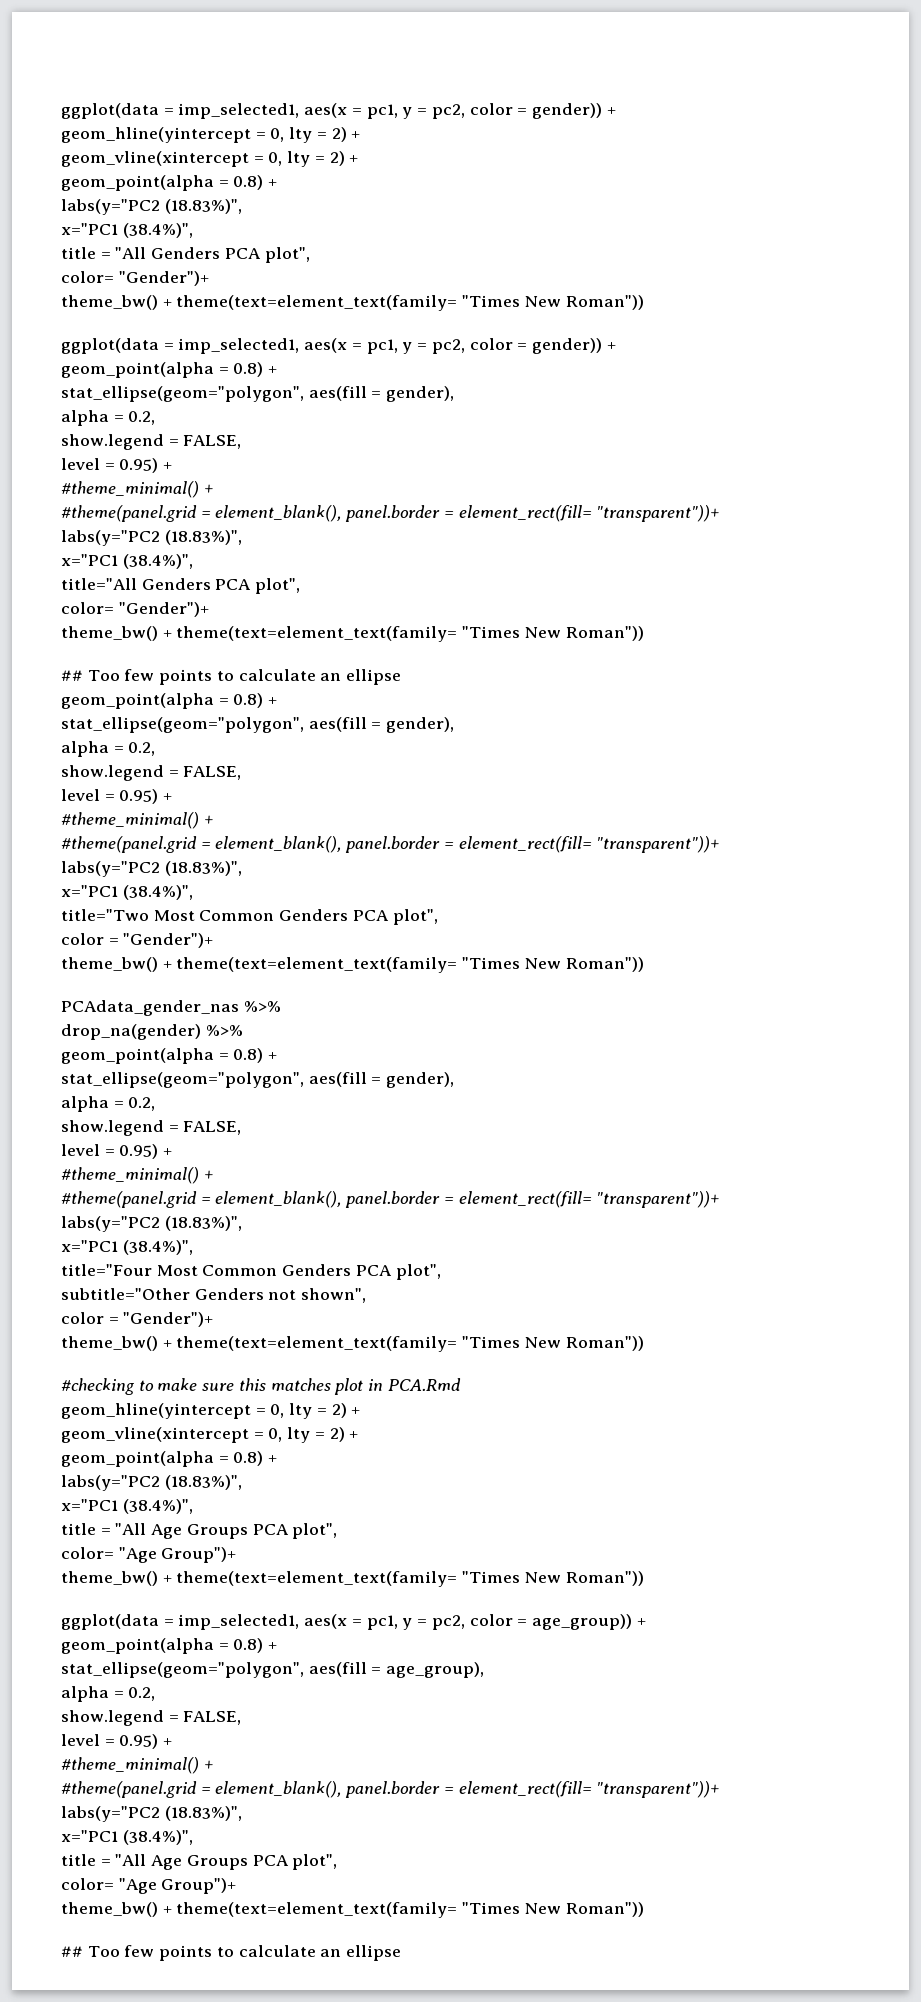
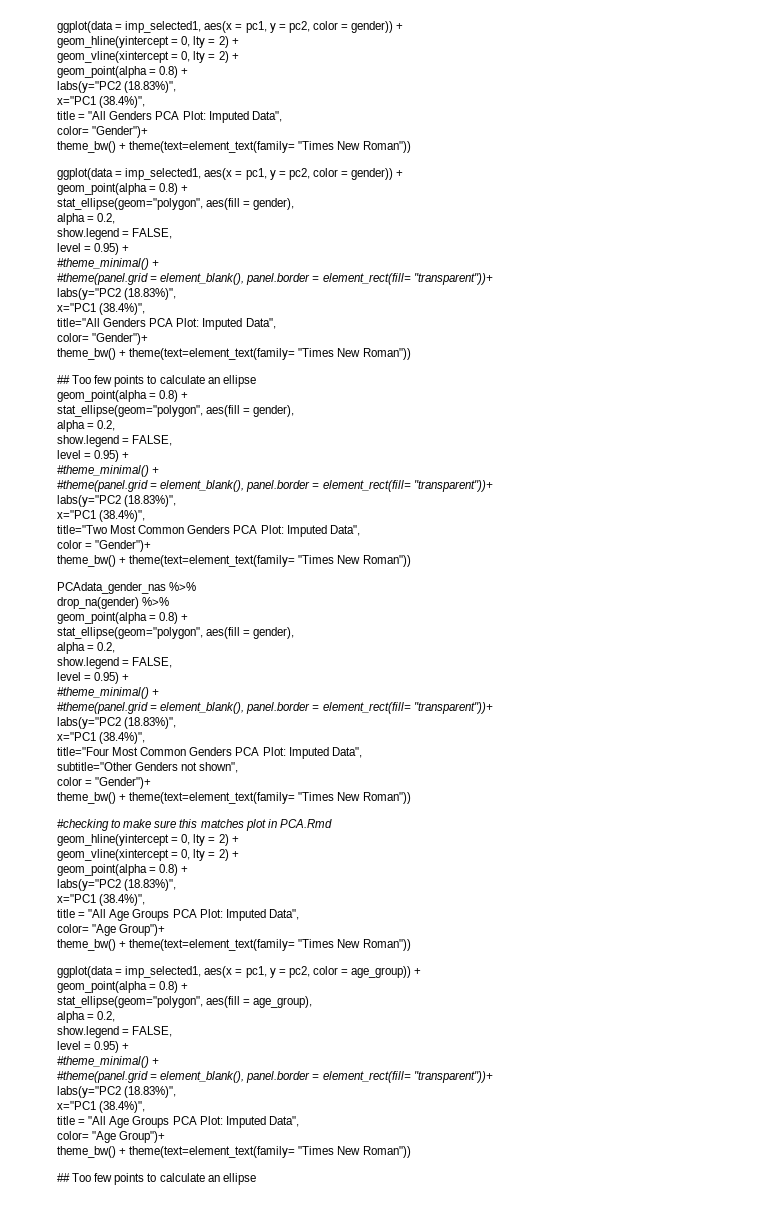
[264,247,310,263] plot", -> [182,111,282,123] Plot: Imputed Data",
[255,578,301,594] plot", -> [176,318,276,330] Plot: Imputed Data",
[392,909,438,925] plot", -> [260,525,360,537] Plot: Imputed Data",
[395,1264,441,1280] plot", -> [262,747,362,759] Plot: Imputed Data",
[292,1523,338,1539] plot", -> [199,909,299,921] Plot: Imputed Data",
[292,1854,338,1870] plot", -> [199,1116,299,1128] Plot: Imputed Data",

